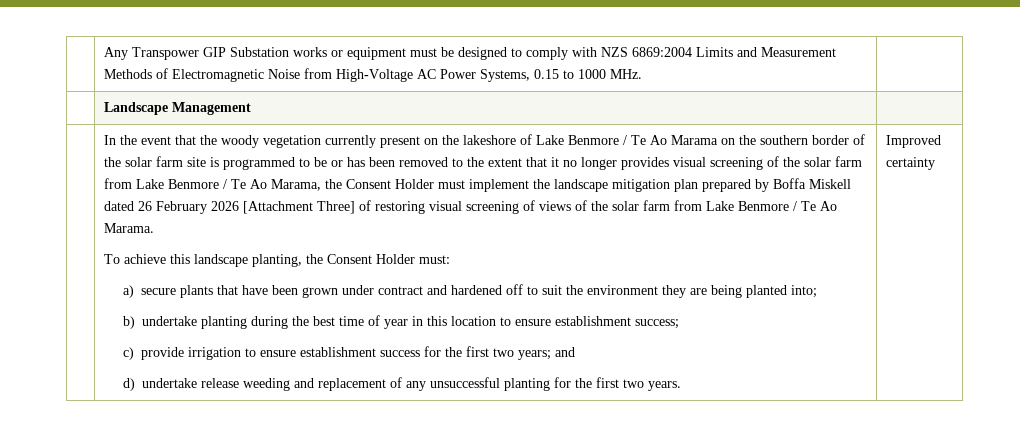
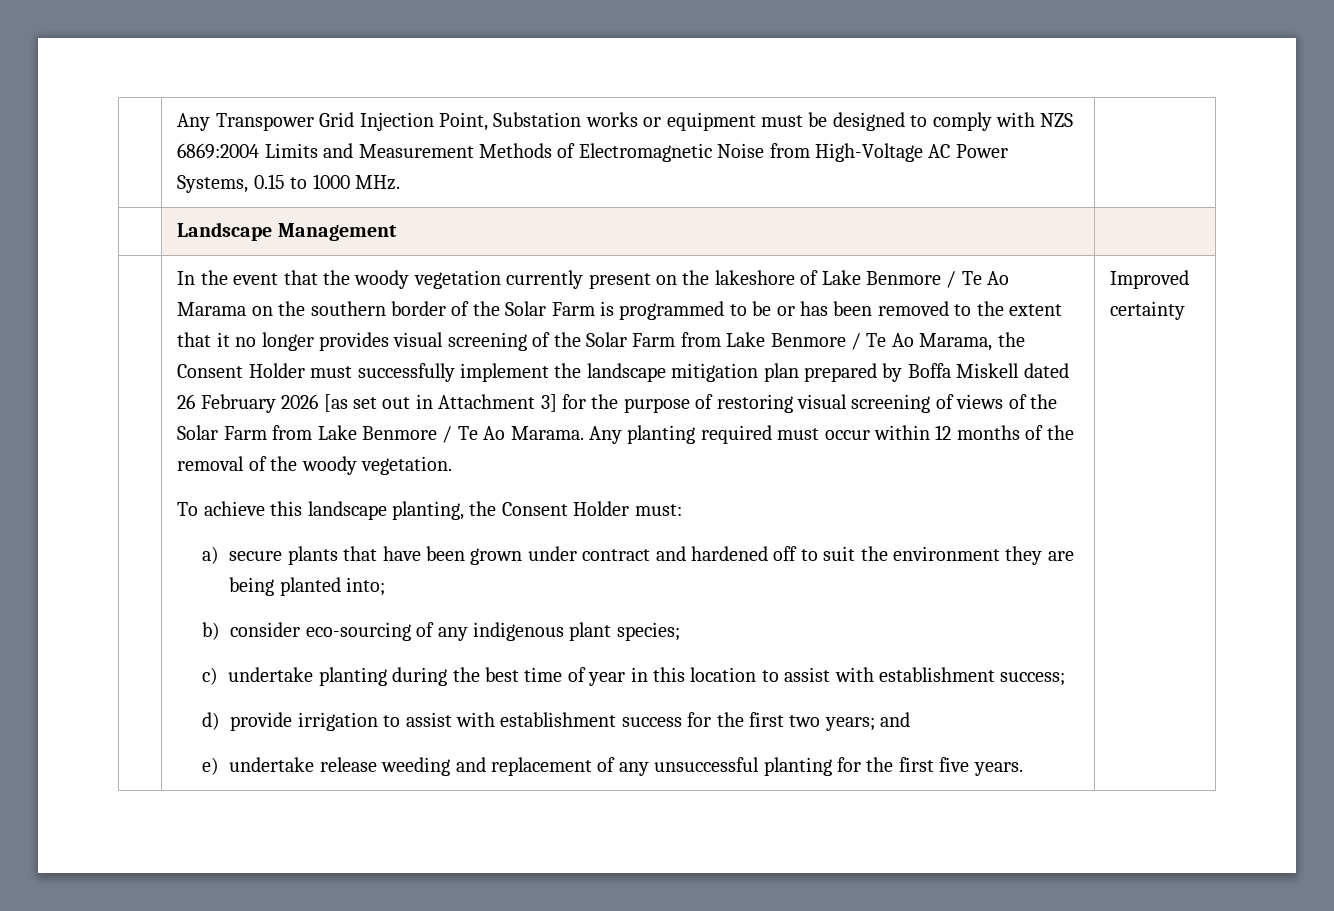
[203,47,227,57] GIP -> [319,112,488,131] Grid Injection Point,
[125,156,207,167] solar farm site -> [505,301,595,316] Solar Farm
[804,156,863,167] solar farm -> [585,332,676,347] Solar Farm
(466, 184) none -> [357,363,455,382] successfully
[243,201,356,214] [Attachment Three] -> [323,394,690,413] [as set out in Attachment 3] for the purpose
[612,200,671,211] solar farm -> [177,425,267,440] Solar Farm
(155, 228) none -> [588,425,1074,444] [177,456,452,475] Any planting required must occur within 12 months of the removal of the woody vegetation.
(135, 322) none -> [230,622,680,641] [202,667,219,685] consider eco-sourcing of any indigenous plant species; // c)
[514,319,551,326] ensure -> [784,667,874,682] assist with
[122,347,134,360] c) -> [202,712,221,730] d)
[259,350,296,357] ensure -> [405,712,495,727] assist with
[122,378,135,391] d) -> [202,757,220,775] e)
[622,379,644,388] two -> [939,757,970,772] five

